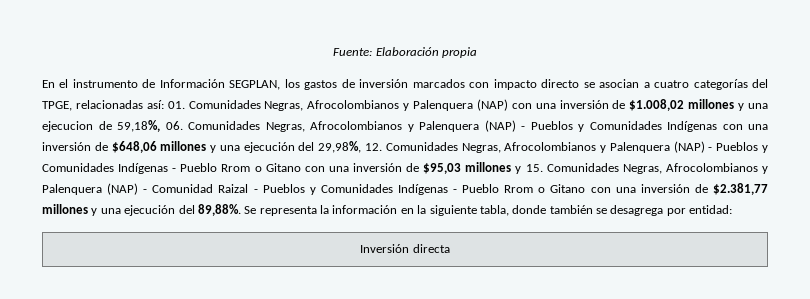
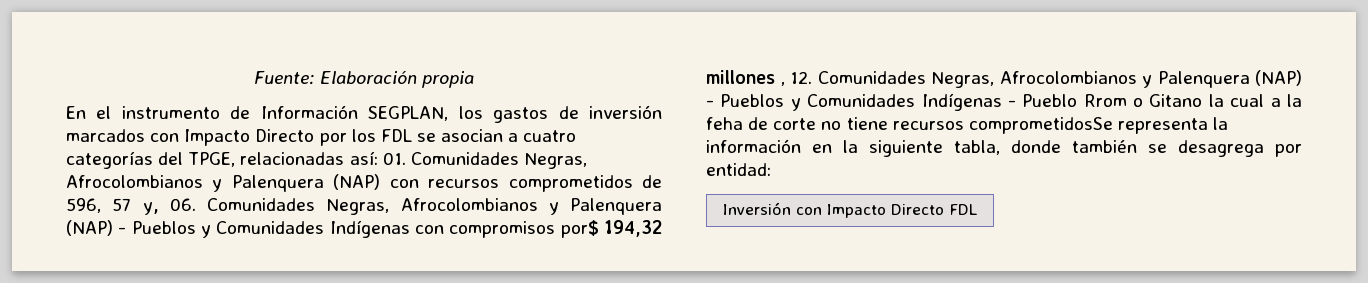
[493,79,580,90] impacto directo -> [184,129,412,146] Impacto Directo por los FDL
[535,99,768,111] [42,120,160,132] una inversión de $1.008,02 millones y una ejecucion de 59,18%, -> [428,175,663,192] [66,198,159,215] recursos comprometidos de 596, 57 y,
[748,124,768,130] [42,141,362,153] una inversión de $648,06 millones y una ejecución del 29,98%, -> [449,220,662,238] [706,70,785,86] compromisos por$ 194,32 millones ,
[304,162,768,174] [42,183,768,195] [42,204,257,216] con una inversión de $95,03 millones y 15. Comunidades Negras, Afrocolombianos y Palenquera (NAP) - Comunidad Raizal - Pueblos y Comunidades Indígenas - Pueblo Rrom o Gitano con una inversión de $2.381,77 millones y una ejecución del 89,88%. Se -> [1208,94,1302,107] [706,117,1113,134] la cual a la feha de corte no tiene recursos comprometidosSe
[412,244,450,253] directa -> [796,204,977,218] con Impacto Directo FDL

